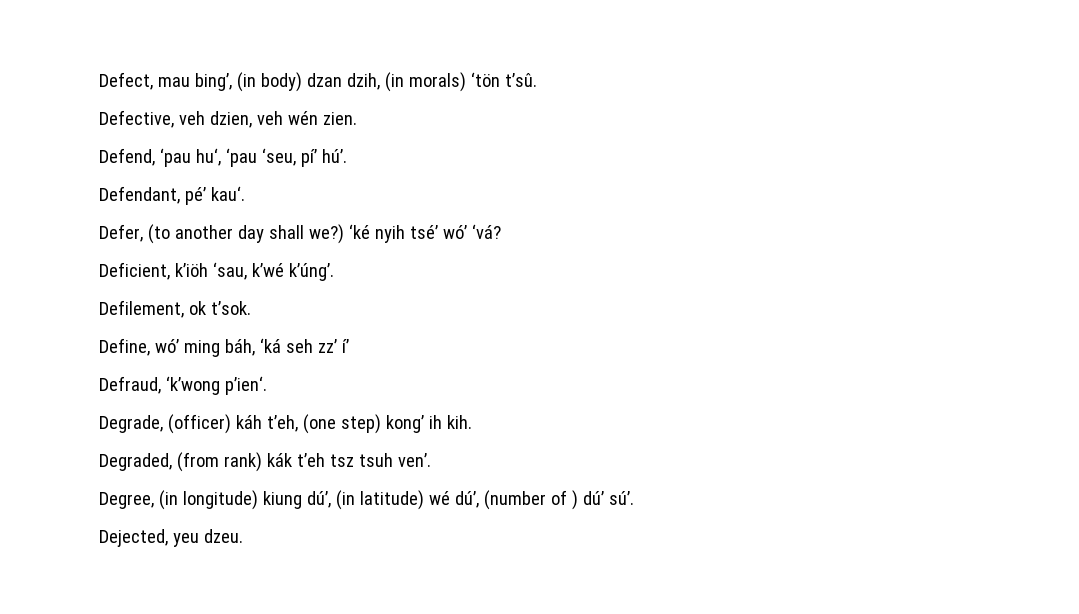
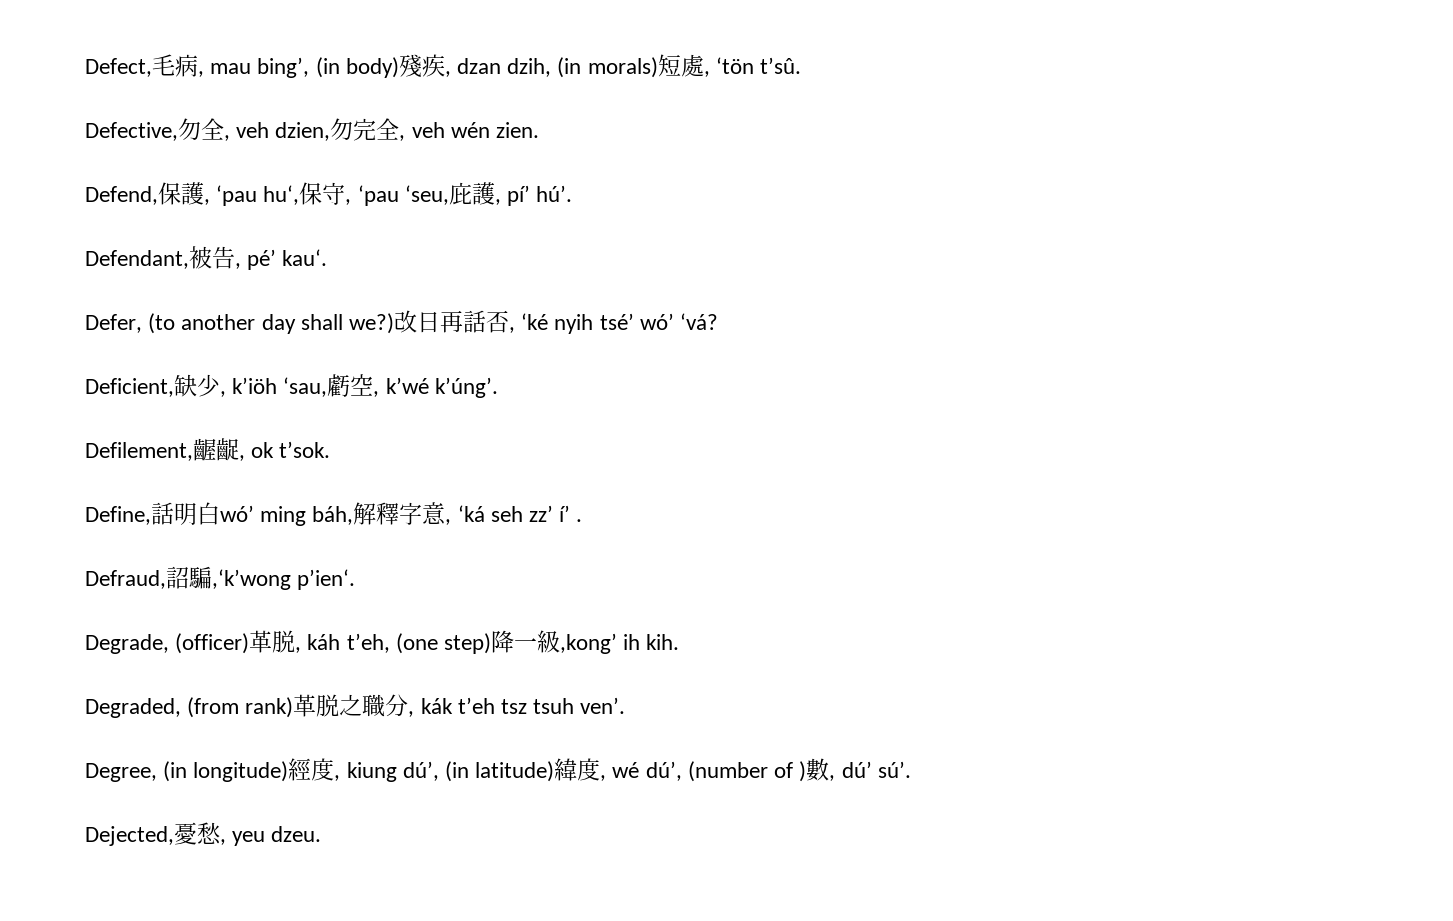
(153, 81) none -> [152,54,204,77] 毛病,
(302, 82) none -> [398,54,451,78] 殘疾,
(466, 82) none -> [657,54,710,77] 短處,
[178,111,357,128] [99,148,296,167] veh dzien, veh wén zien. // Defend, ‘pau hu‘, ‘pau ‘seu, -> [178,118,540,141] [85,182,501,206] 勿全, veh dzien,勿完全, veh wén zien. // Defend,保護, ‘pau hu‘,保守, ‘pau ‘seu,庇護,
(180, 195) none -> [189,246,241,269] 被告,
(344, 234) none -> [394,310,516,333] 改日再話否,
[174,262,247,280] k’iöh ‘sau, -> [174,374,380,397] 缺少, k’iöh ‘sau,虧空,
(184, 309) none -> [193,438,245,461] 齷齪,
(150, 347) none -> [151,502,220,525] 話明白
(255, 347) none -> [353,502,452,525] 解釋字意,
(349, 346) none -> [576,519,583,522] .
[165,376,220,395] ‘k’wong -> [166,566,291,590] 詔騙,‘k’wong
(231, 424) none -> [249,630,302,653] 革脱,
[385,415,424,433] kong’ -> [491,630,618,654] 降一級,kong’
(262, 462) none -> [293,694,415,717] 革脱之職分,
(258, 500) none -> [288,758,341,781] 經度,
(424, 500) none -> [554,758,607,781] 緯度,
(578, 500) none -> [806,758,836,781] 數,
(168, 538) none -> [174,822,226,845] 憂愁,

